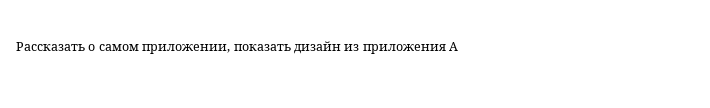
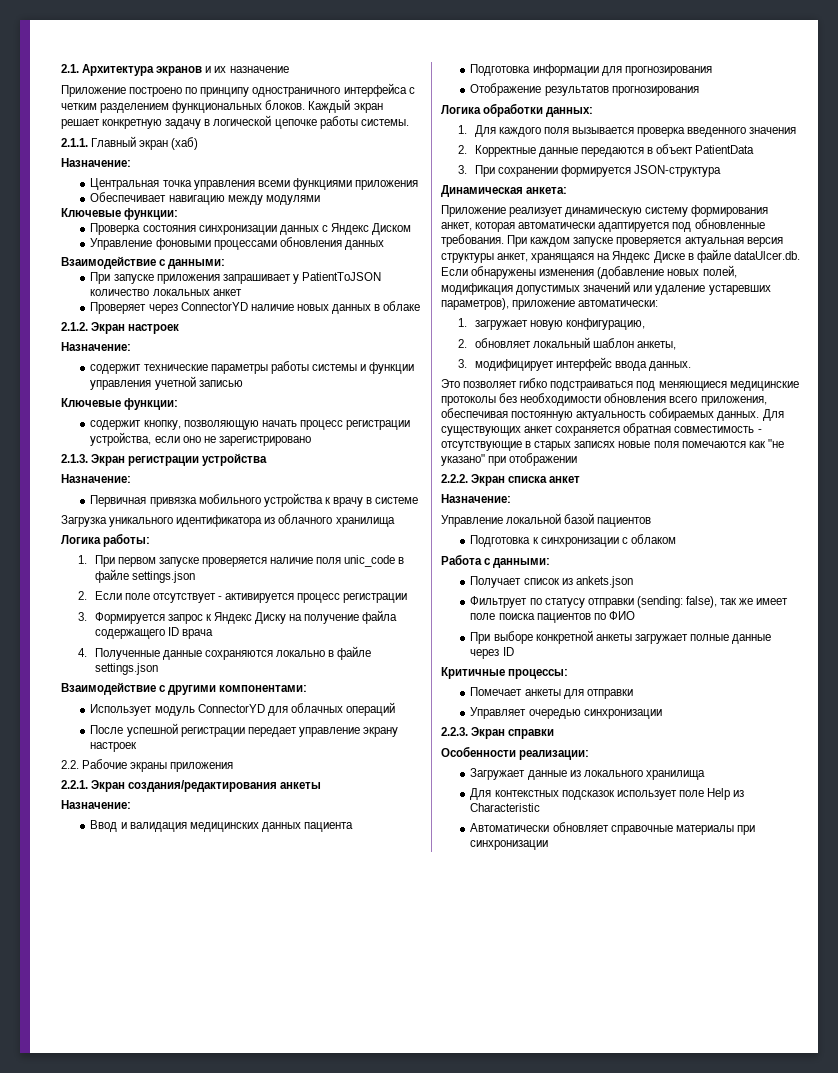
[16,41,458,54] Рассказать о самом приложении, показать дизайн из приложения А -> [61,64,289,76] [61,83,415,97] [61,99,383,113] [61,115,409,129] [61,136,199,150] [61,158,131,167] [90,178,418,190] [90,192,320,205] [61,208,179,220] [90,223,412,235] [90,237,384,250] [61,256,226,269] [90,272,381,284] [90,289,242,296] [90,301,421,314] [61,322,180,334] [61,342,131,351] [90,361,415,374] [90,376,243,390] [61,398,179,410] [90,420,410,430] [90,432,311,446] [61,453,268,466] [61,474,131,483] [90,493,419,507] [61,514,395,527] [61,533,151,547] [77,555,405,567] [94,569,195,583] [77,591,408,603] [77,610,398,624] [94,627,213,639] [77,646,372,660] [94,663,158,675] [61,682,308,695] [90,702,395,716] [90,723,398,737] [90,742,138,752] [61,759,234,772] [61,780,322,792] [61,800,131,809] [90,820,353,832] [470,64,712,76] [470,83,699,96] [441,103,594,117] [457,125,797,137] [457,144,755,157] [457,165,721,177] [441,185,568,197] [441,205,769,217] [441,219,765,232] [441,234,783,247] [441,249,800,263] [441,265,737,279] [441,281,771,295] [441,298,659,310] [457,318,645,330] [457,337,676,350] [457,357,691,371] [441,378,799,391] [441,393,767,406] [441,408,784,421] [441,423,762,436] [441,439,784,451] [441,453,578,466] [441,474,581,486] [441,494,511,503] [441,513,652,527] [470,534,676,547] [441,554,551,568] [470,576,633,588] [470,596,789,608] [470,611,635,623] [470,630,772,644] [470,647,514,659] [441,667,569,679] [470,687,633,699] [470,707,662,719] [441,727,555,739] [441,746,590,760] [470,768,705,780] [470,788,745,800] [470,803,541,812] [470,822,755,835] [470,840,549,850] 2.1. Архитектура экранов и их назначение // Приложение построено по принципу одностраничного интерфейса с четким разделением функциональных блоков. Каждый экран решает конкретную задачу в логической цепочке работы системы. // 2.1.1. Главный экран (хаб) // Назначение: // Центральная точка управления всеми функциями приложения // Обеспечивает навигацию между модулями // Ключевые функции: // Проверка состояния синхронизации данных с Яндекс Диском // Управление фоновыми процессами обновления данных // Взаимодействие с данными: // При запуске приложения запрашивает у PatientToJSON количество локальных анкет // Проверяет через ConnectorYD наличие новых данных в облаке // 2.1.2. Экран настроек // Назначение: // содержит технические параметры работы системы и функции управления учетной записью // Ключевые функции: // содержит кнопку, позволяющую начать процесс регистрации устройства, если оно не зарегистрировано // 2.1.3. Экран регистрации устройства // Назначение: // Первичная привязка мобильного устройства к врачу в системе // Загрузка уникального идентификатора из облачного хранилища // Логика работы: // 1. При первом запуске проверяется наличие поля unic_code в файле settings.json // 2. Если поле отсутствует - активируется процесс регистрации // 3. Формируется запрос к Яндекс Диску на получение файла содержащего ID врача // 4. Полученные данные сохраняются локально в файле settings.json // Взаимодействие с другими компонентами: // Использует модуль ConnectorYD для облачных операций // После успешной регистрации передает управление экрану настроек // 2.2. Рабочие экраны приложения // 2.2.1. Экран создания/редактирования анкеты // Назначение: // Ввод и валидация медицинских данных пациента // Подготовка информации для прогнозирования // Отображение результатов прогнозирования // Логика обработки данных: // 1. Для каждого поля вызывается проверка введенного значения // 2. Корректные данные передаются в объект PatientData // 3. При сохранении формируется JSON-структура // Динамическая анкета: // Приложение реализует динамическую систему формирования анкет, которая автоматически адаптируется под обновленные требования. При каждом запуске проверяется актуальная версия структуры анкет, хранящаяся на Яндекс Диске в файле dataUlcer.db. Если обнаружены изменения (добавление новых полей, модификация допустимых значений или удаление устаревших параметров), приложение автоматически: // 1. загружает новую конфигурацию, // 2. обновляет локальный шаблон анкеты, // 3. модифицирует интерфейс ввода данных. // Это позволяет гибко подстраиваться под меняющиеся медицинские протоколы без необходимости обновления всего приложения, обеспечивая постоянную актуальность собираемых данных. Для существующих анкет сохраняется обратная совместимость - отсутствующие в старых записях новые поля помечаются как "не указано" при отображении // 2.2.2. Экран списка анкет // Назначение: // Управление локальной базой пациентов // Подготовка к синхронизации с облаком // Работа с данными: // Получает список из ankets.json // Фильтрует по статусу отправки (sending: false), так же имеет поле поиска пациентов по ФИО // При выборе конкретной анкеты загружает полные данные через ID // Критичные процессы: // Помечает анкеты для отправки // Управляет очередью синхронизации // 2.2.3. Экран справки // Особенности реализации: // Загружает данные из локального хранилища // Для контекстных подсказок использует поле Help из Characteristic // Автоматически обновляет справочные материалы при синхронизации

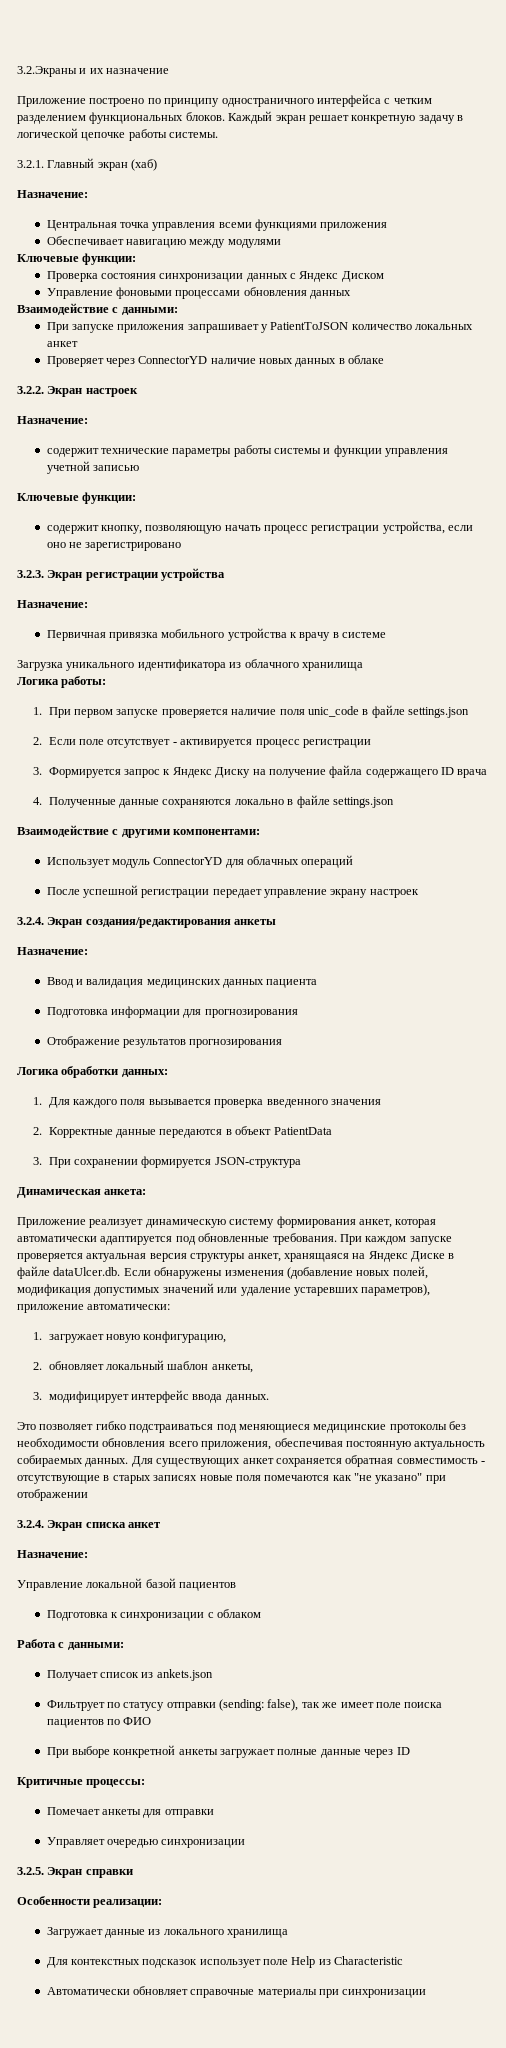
[61,64,203,76] 2.1. Архитектура экранов -> [17,66,77,77] 3.2.Экраны
[61,138,88,147] 2.1.1. -> [17,160,44,168] 3.2.1.
[61,322,88,331] 2.1.2. -> [17,386,44,394] 3.2.2.
[61,454,88,463] 2.1.3. -> [17,570,44,578] 3.2.3.
[61,759,234,772] [61,780,88,789] 2.2. Рабочие экраны приложения // 2.2.1. -> [17,917,44,925] 3.2.4.
[441,474,468,483] 2.2.2. -> [17,1520,44,1528] 3.2.4.
[441,727,468,736] 2.2.3. -> [17,1867,44,1875] 3.2.5.

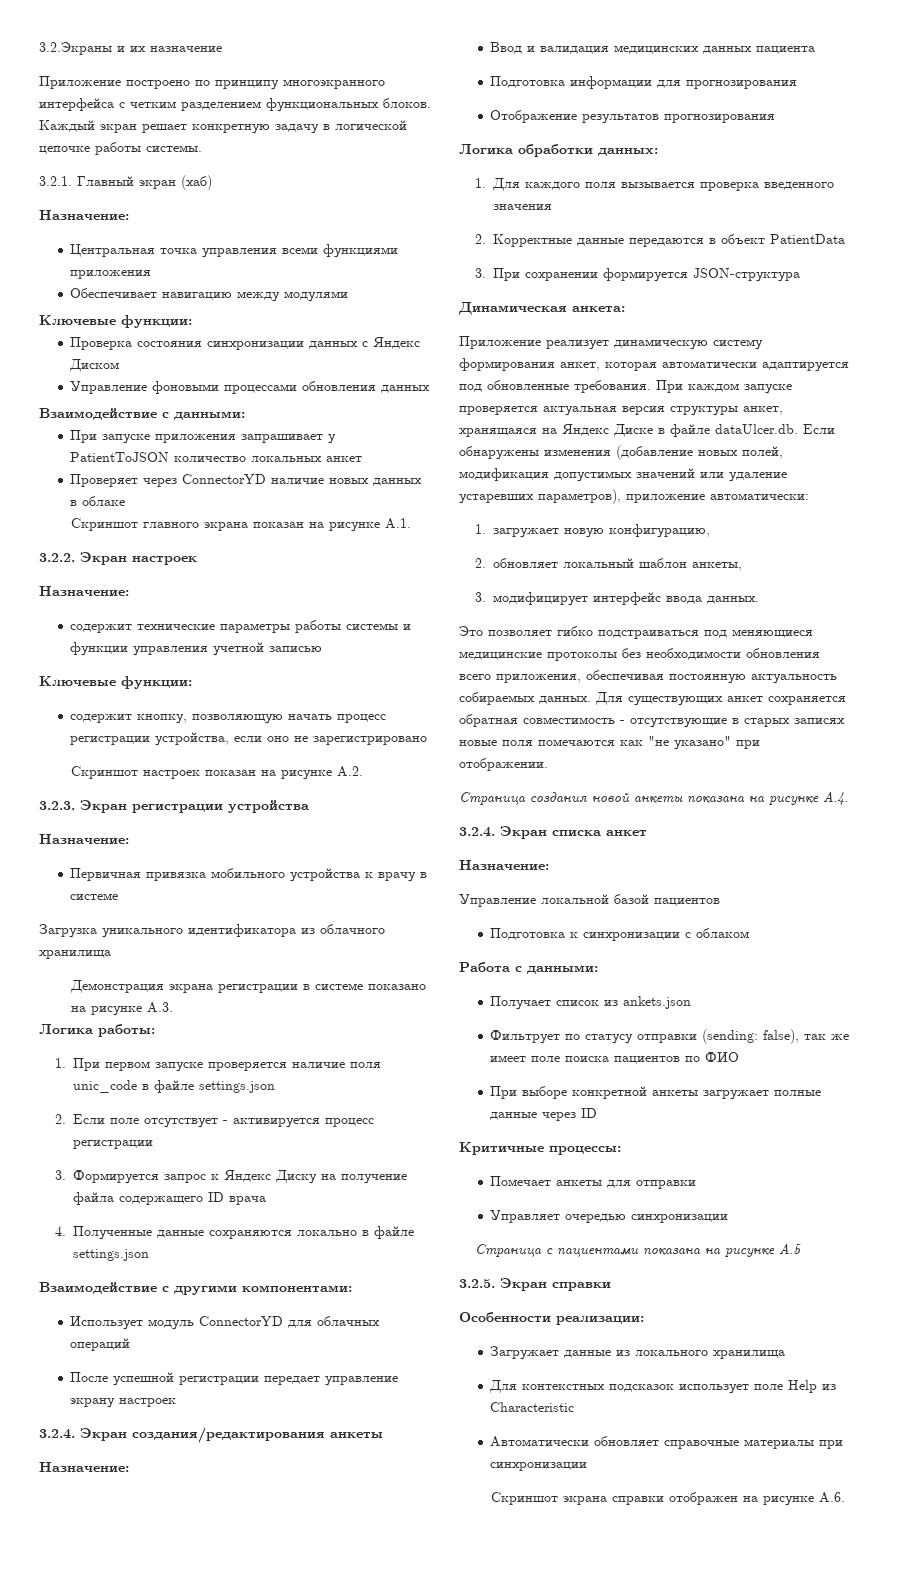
[221,98,314,107] одностраничного -> [283,79,385,89] многоэкранного
(385, 359) none -> [71,518,412,532] // Скриншот главного экрана показан на рисунке А.1.
(182, 546) none -> [71,766,364,780] // Скриншот настроек показан на рисунке А.2.
(363, 666) none -> [70,980,427,993] [71,1002,174,1016] // Демонстрация экрана регистрации в системе показано на рисунке А.3.
[17,1489,88,1501] отображении -> [459,758,548,771] [459,792,848,806] отображении. // Страница создания новой анкеты показана на рисунке А.4.
(246, 1843) none -> [475,1244,802,1258] // Страница с пациентами показана на рисунке А.5
(427, 1993) none -> [491,1492,846,1506] // Скриншот экрана справки отображен на рисунке А.6.

